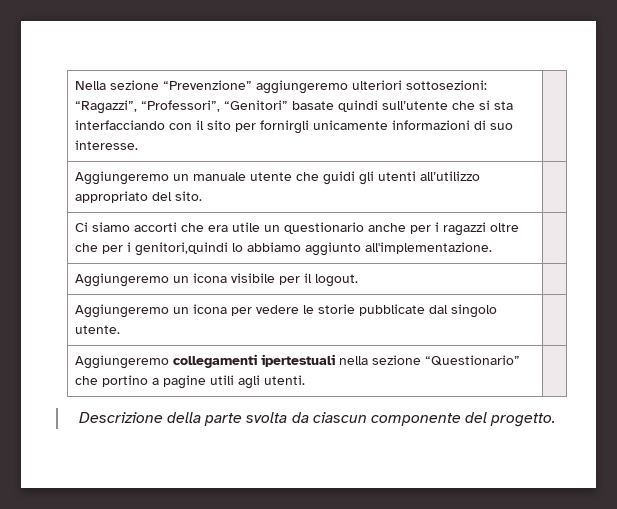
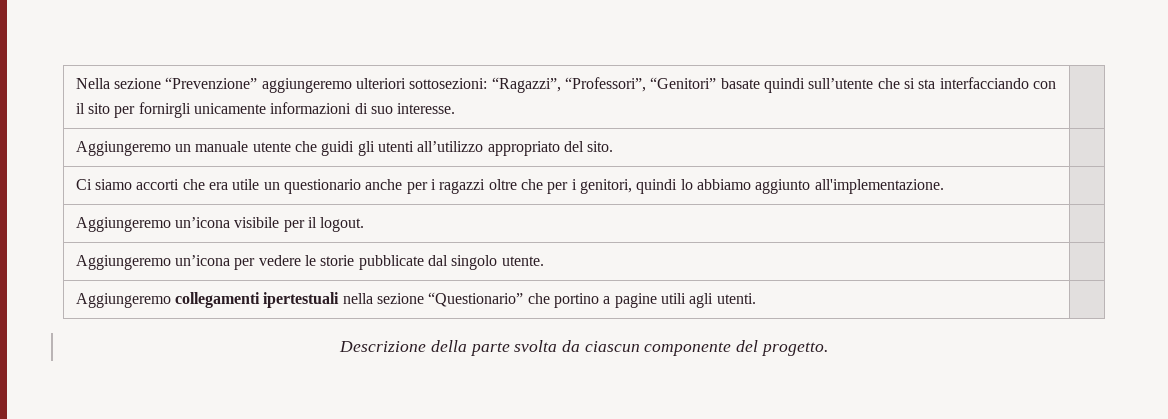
[135,242,229,256] genitori,quindi -> [579,179,678,194] genitori, quindi
[173,273,228,283] un icona -> [175,217,231,228] un’icona
[173,304,228,314] un icona -> [175,255,231,266] un’icona

